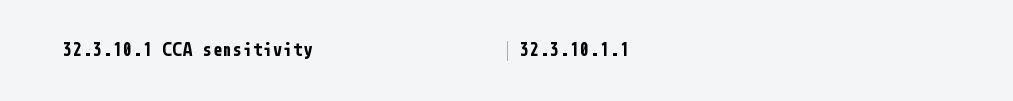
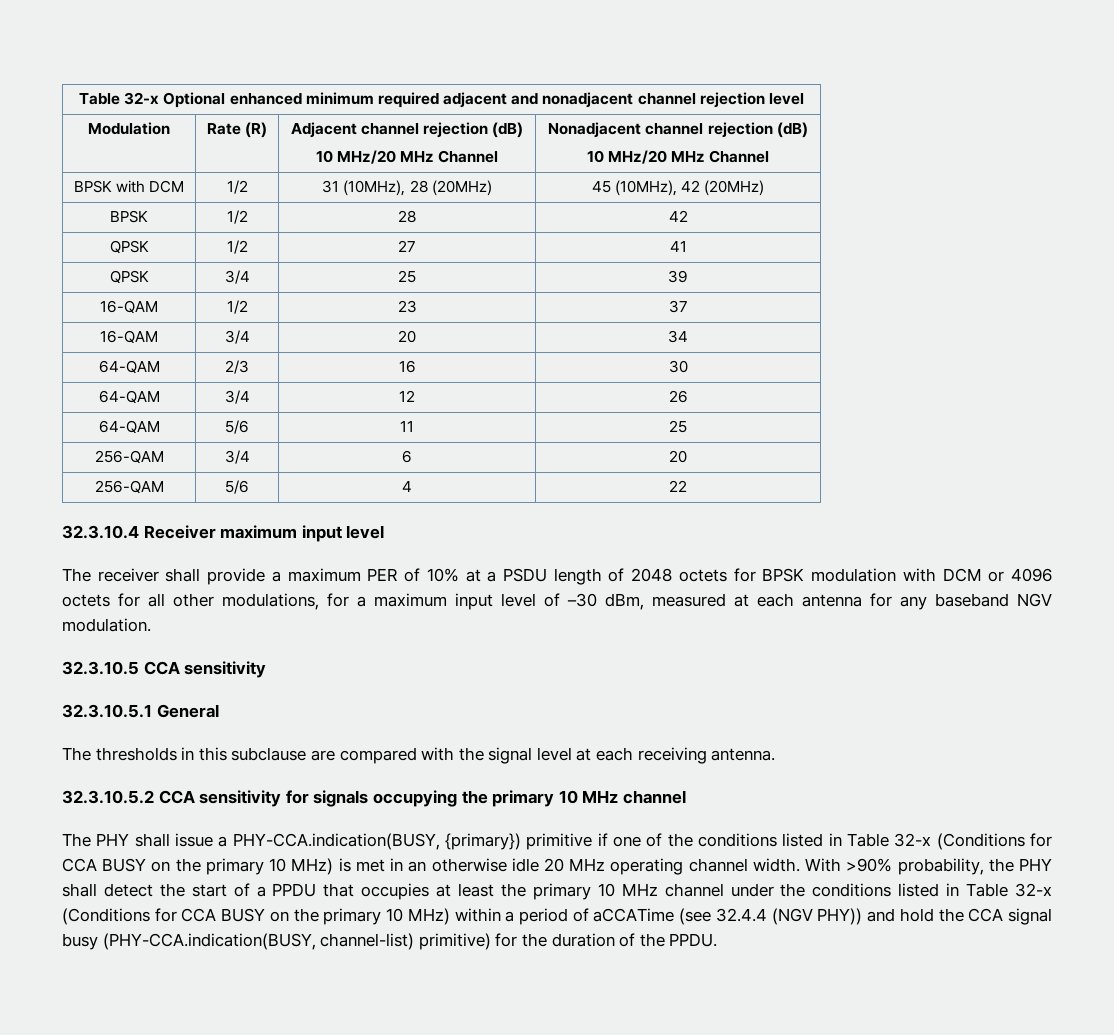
[62,42,313,59] [519,42,629,56] 32.3.10.1 CCA sensitivity // 32.3.10.1.1 -> [78,92,805,108] [88,122,170,135] [206,122,268,138] [290,122,524,138] [315,150,499,164] [548,122,808,138] [586,150,770,164] [73,180,185,193] [226,180,248,194] [322,180,492,196] [591,180,765,196] [110,210,148,223] [226,210,248,224] [398,210,416,223] [668,210,688,222] [109,240,149,254] [226,240,248,254] [398,240,416,252] [669,241,687,252] [109,270,149,284] [224,270,250,284] [398,270,416,283] [668,270,688,283] [100,300,158,314] [226,300,248,314] [397,300,417,313] [668,300,688,313] [100,330,158,344] [224,330,250,344] [398,330,416,343] [668,330,688,343] [98,360,160,374] [225,360,249,374] [398,360,416,373] [668,360,688,373] [98,390,160,404] [224,390,250,404] [399,390,415,402] [668,390,688,403] [98,420,160,434] [225,420,249,434] [400,421,414,432] [669,420,687,433] [94,450,164,464] [224,450,250,464] [402,450,412,463] [669,450,687,463] [94,480,164,494] [225,480,249,494] [402,481,412,492] [669,480,687,492] [62,525,385,542] [62,568,1053,585] [62,593,1052,610] [62,618,151,632] [62,661,267,678] [62,704,219,718] [62,747,776,764] [62,790,686,807] [62,833,1053,850] [62,858,1053,875] [62,883,1052,900] [62,908,1053,925] [62,933,718,950] Table 32-x Optional enhanced minimum required adjacent and nonadjacent channel rejection level // Modulation | Rate (R) | Adjacent channel rejection (dB) // 10 MHz/20 MHz Channel | Nonadjacent channel rejection (dB) // 10 MHz/20 MHz Channel // BPSK with DCM | 1/2 | 31 (10MHz), 28 (20MHz) | 45 (10MHz), 42 (20MHz) // BPSK | 1/2 | 28 | 42 // QPSK | 1/2 | 27 | 41 // QPSK | 3/4 | 25 | 39 // 16-QAM | 1/2 | 23 | 37 // 16-QAM | 3/4 | 20 | 34 // 64-QAM | 2/3 | 16 | 30 // 64-QAM | 3/4 | 12 | 26 // 64-QAM | 5/6 | 11 | 25 // 256-QAM | 3/4 | 6 | 20 // 256-QAM | 5/6 | 4 | 22 // 32.3.10.4 Receiver maximum input level // The receiver shall provide a maximum PER of 10% at a PSDU length of 2048 octets for BPSK modulation with DCM or 4096 octets for all other modulations, for a maximum input level of –30 dBm, measured at each antenna for any baseband NGV modulation. // 32.3.10.5 CCA sensitivity // 32.3.10.5.1 General // The thresholds in this subclause are compared with the signal level at each receiving antenna. // 32.3.10.5.2 CCA sensitivity for signals occupying the primary 10 MHz channel // The PHY shall issue a PHY-CCA.indication(BUSY, {primary}) primitive if one of the conditions listed in Table 32-x (Conditions for CCA BUSY on the primary 10 MHz) is met in an otherwise idle 20 MHz operating channel width. With >90% probability, the PHY shall detect the start of a PPDU that occupies at least the primary 10 MHz channel under the conditions listed in Table 32-x (Conditions for CCA BUSY on the primary 10 MHz) within a period of aCCATime (see 32.4.4 (NGV PHY)) and hold the CCA signal busy (PHY-CCA.indication(BUSY, channel-list) primitive) for the duration of the PPDU.

